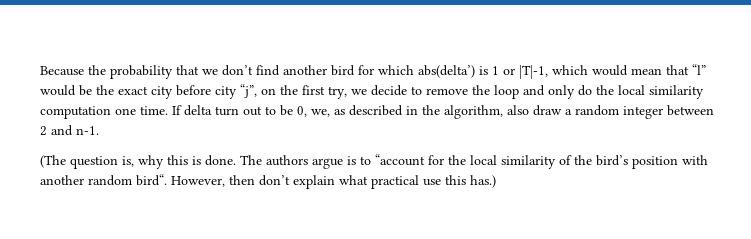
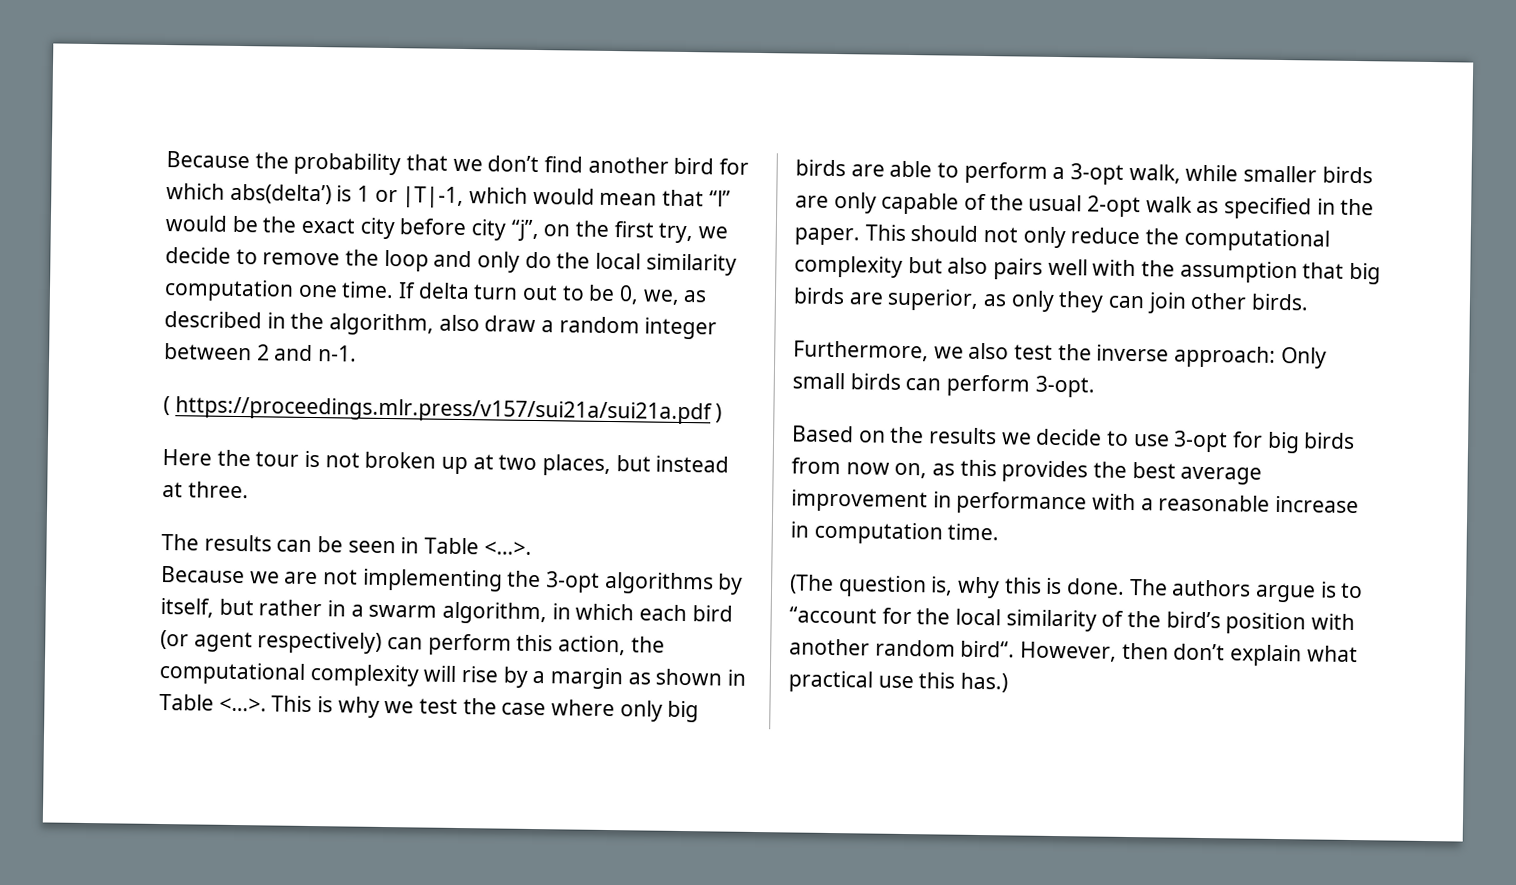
(99, 130) none -> [163,396,723,425] [162,449,730,477] [162,481,249,499] [161,533,532,555] [161,565,744,595] [160,597,733,625] [160,629,665,656] [159,661,747,690] [159,693,700,723] [795,159,1373,185] [795,191,1375,220] [794,224,1330,252] [794,255,1382,285] [793,287,1310,314] [793,340,1327,369] [792,372,1095,398] [792,425,1356,454] [791,457,1263,485] [791,489,1360,515] [790,521,1000,545] // ( https://proceedings.mlr.press/v157/sui21a/sui21a.pdf ) // Here the tour is not broken up at two places, but instead at three. // The results can be seen in Table <…>. // Because we are not implementing the 3-opt algorithms by itself, but rather in a swarm algorithm, in which each bird (or agent respectively) can perform this action, the computational complexity will rise by a margin as shown in Table <…>. This is why we test the case where only big birds are able to perform a 3-opt walk, while smaller birds are only capable of the usual 2-opt walk as specified in the paper. This should not only reduce the computational complexity but also pairs well with the assumption that big birds are superior, as only they can join other birds. // Furthermore, we also test the inverse approach: Only small birds can perform 3-opt. // Based on the results we decide to use 3-opt for big birds from now on, as this provides the best average improvement in performance with a reasonable increase in computation time.

